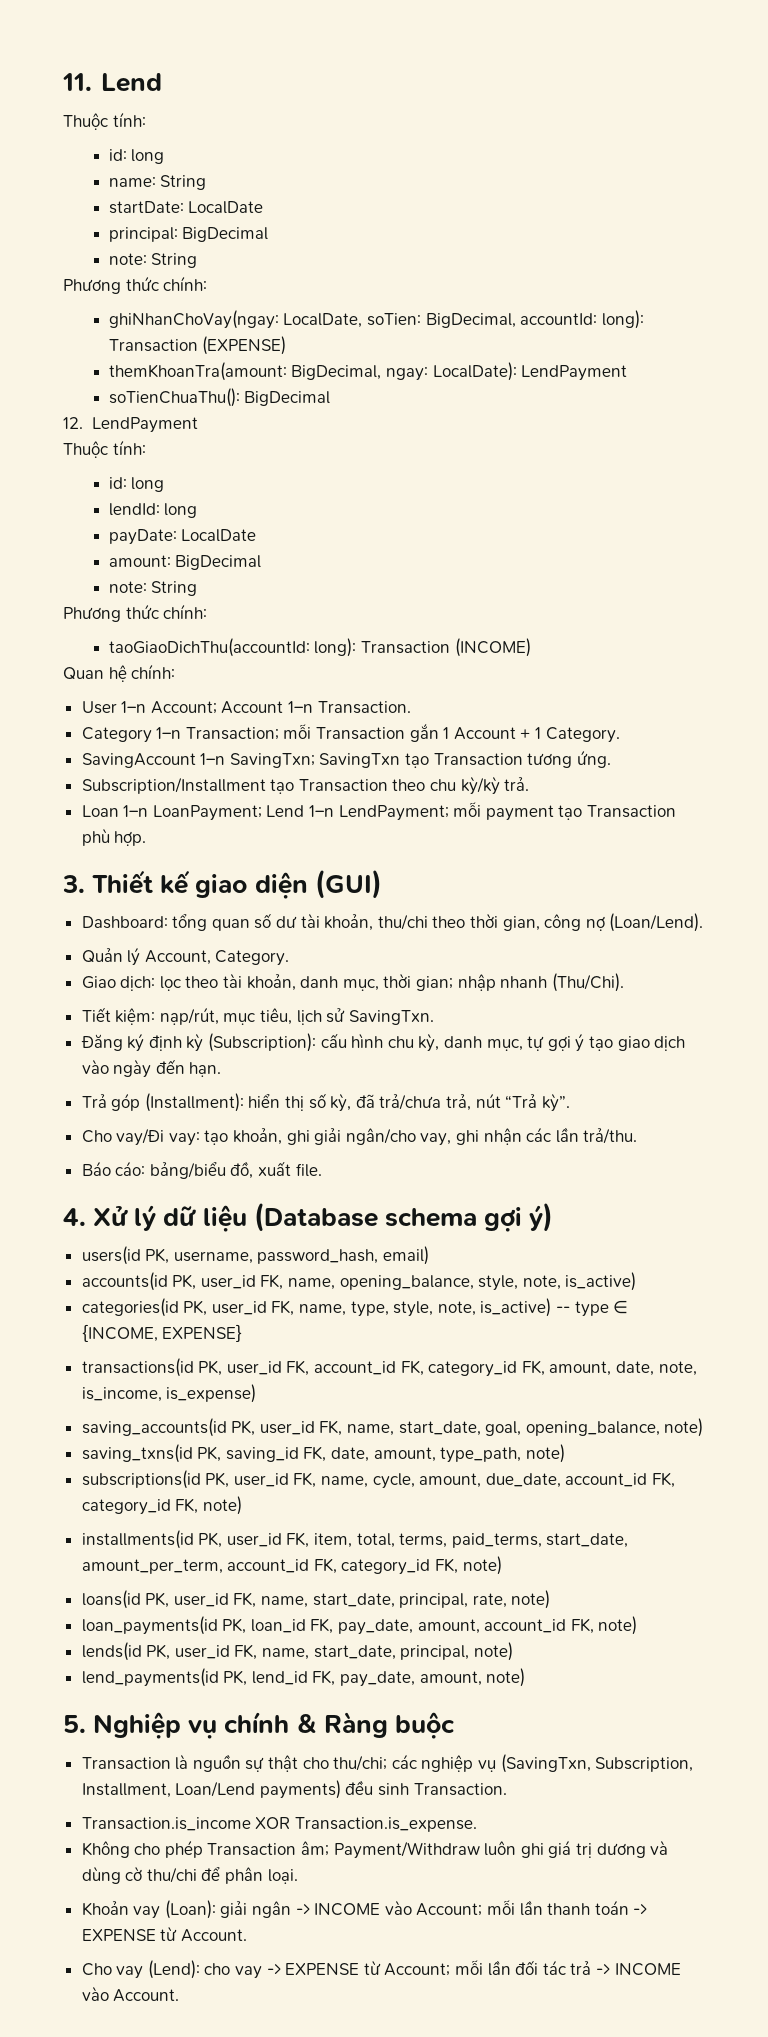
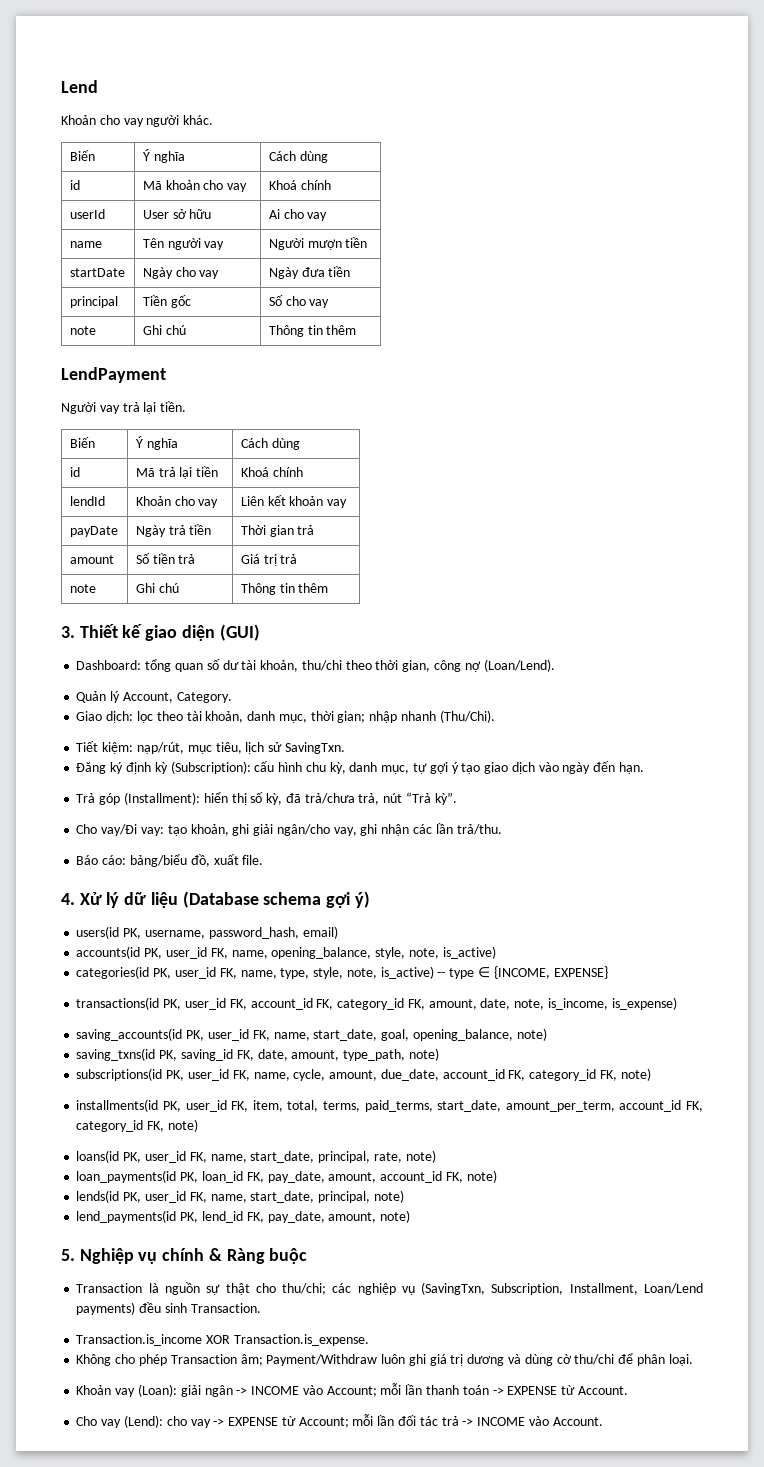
[62,73,92,91] 11. -> (61, 86) none
[63,112,146,130] [108,149,165,164] [108,175,207,190] [108,201,264,214] [108,227,269,242] [108,253,198,268] [63,276,208,294] [108,310,644,329] [108,336,287,355] [108,362,628,381] [108,388,331,407] [63,417,198,433] [63,440,146,458] [108,477,165,492] [108,503,198,518] [108,529,257,545] [108,555,262,570] [108,581,198,596] [63,604,208,622] [108,638,531,657] [63,664,176,682] [81,701,411,714] [81,723,620,743] [81,750,611,768] [81,776,530,795] [81,802,677,821] [81,828,147,846] Thuộc tính: // id: long // name: String // startDate: LocalDate // principal: BigDecimal // note: String // Phương thức chính: // ghiNhanChoVay(ngay: LocalDate, soTien: BigDecimal, accountId: long): Transaction (EXPENSE) // themKhoanTra(amount: BigDecimal, ngay: LocalDate): LendPayment // soTienChuaThu(): BigDecimal // 12. LendPayment // Thuộc tính: // id: long // lendId: long // payDate: LocalDate // amount: BigDecimal // note: String // Phương thức chính: // taoGiaoDichThu(accountId: long): Transaction (INCOME) // Quan hệ chính: // User 1–n Account; Account 1–n Transaction. // Category 1–n Transaction; mỗi Transaction gắn 1 Account + 1 Category. // SavingAccount 1–n SavingTxn; SavingTxn tạo Transaction tương ứng. // Subscription/Installment tạo Transaction theo chu kỳ/kỳ trả. // Loan 1–n LoanPayment; Lend 1–n LendPayment; mỗi payment tạo Transaction phù hợp. -> [61,115,214,127] [69,150,95,161] [142,149,185,163] [268,151,328,163] [69,180,80,190] [142,180,248,192] [268,180,331,190] [69,209,105,219] [142,209,212,219] [268,209,328,221] [69,241,102,248] [142,238,225,250] [268,237,368,250] [69,268,125,277] [142,267,220,279] [268,266,351,279] [69,296,118,308] [142,295,191,308] [268,295,330,308] [69,326,96,335] [142,325,186,335] [268,325,357,337] [61,367,166,383] [61,401,187,414] [69,437,95,448] [135,436,178,450] [240,438,300,450] [69,467,80,477] [135,466,219,479] [240,467,303,477] [69,496,105,506] [135,496,219,508] [240,495,348,508] [69,526,118,537] [135,524,212,537] [240,525,315,537] [69,555,114,564] [135,553,196,564] [240,554,298,566] [69,584,96,593] [135,583,179,593] [240,583,329,595] Khoản cho vay người khác. // Biến | Ý nghĩa | Cách dùng // id | Mã khoản cho vay | Khoá chính // userId | User sở hữu | Ai cho vay // name | Tên người vay | Người mượn tiền // startDate | Ngày cho vay | Ngày đưa tiền // principal | Tiền gốc | Số cho vay // note | Ghi chú | Thông tin thêm // LendPayment // Người vay trả lại tiền. // Biến | Ý nghĩa | Cách dùng // id | Mã trả lại tiền | Khoá chính // lendId | Khoản cho vay | Liên kết khoản vay // payDate | Ngày trả tiền | Thời gian trả // amount | Số tiền trả | Giá trị trả // note | Ghi chú | Thông tin thêm

